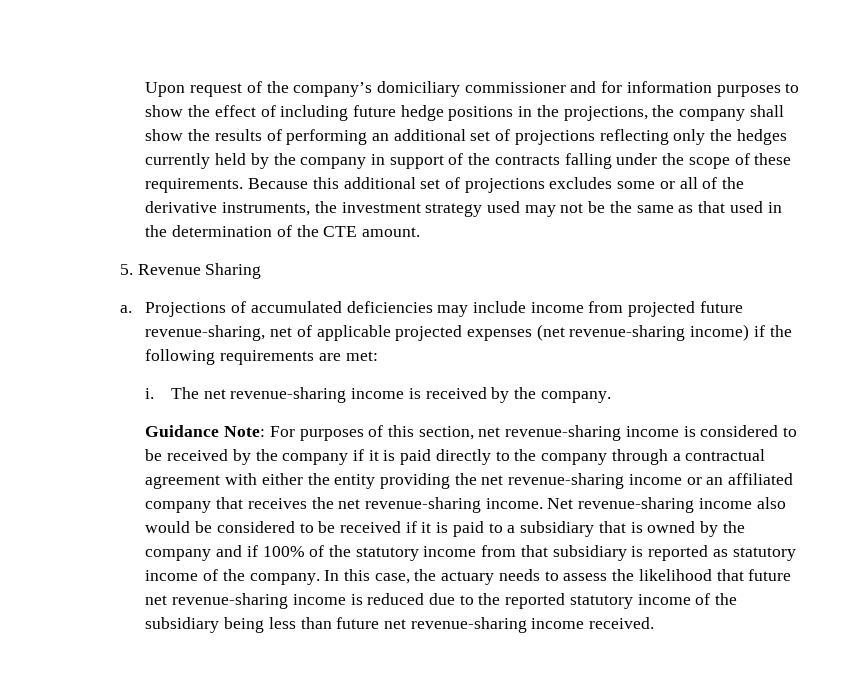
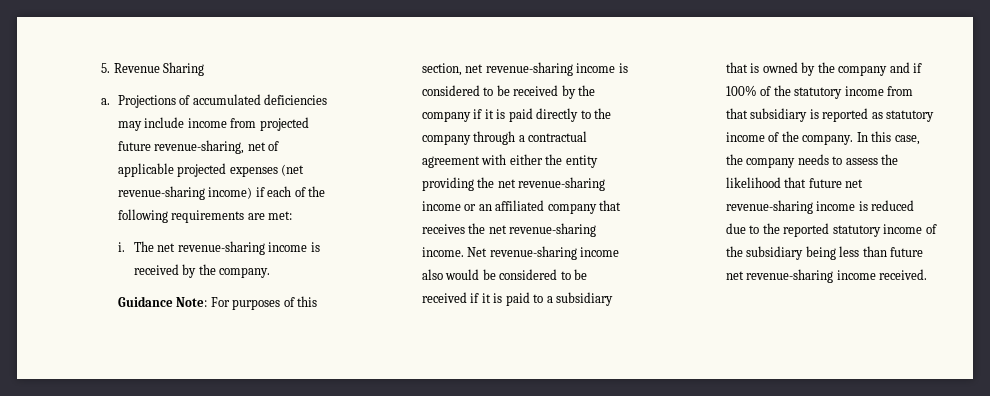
[145,81,800,97] [145,105,784,121] [145,129,787,145] [145,153,792,169] [145,177,745,193] [145,201,782,217] [145,225,420,237] Upon request of the company’s domiciliary commissioner and for information purposes to show the effect of including future hedge positions in the projections, the company shall show the results of performing an additional set of projections reflecting only the hedges currently held by the company in support of the contracts falling under the scope of these requirements. Because this additional set of projections excludes some or all of the derivative instruments, the investment strategy used may not be the same as that used in the determination of the CTE amount. // -> (101, 68) none
(765, 331) none -> [267,186,306,197] each of
[441,571,495,585] actuary -> [746,157,796,168] company

